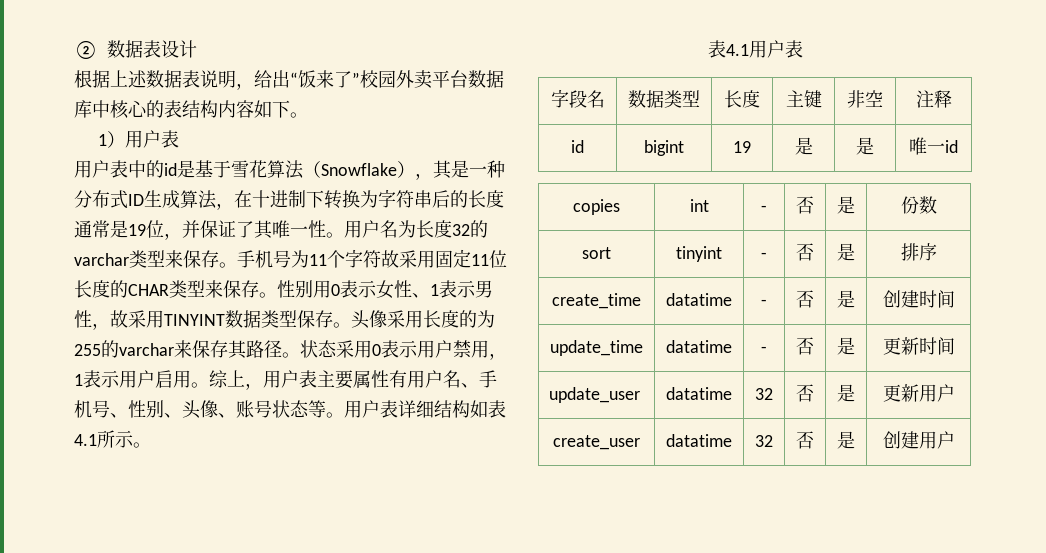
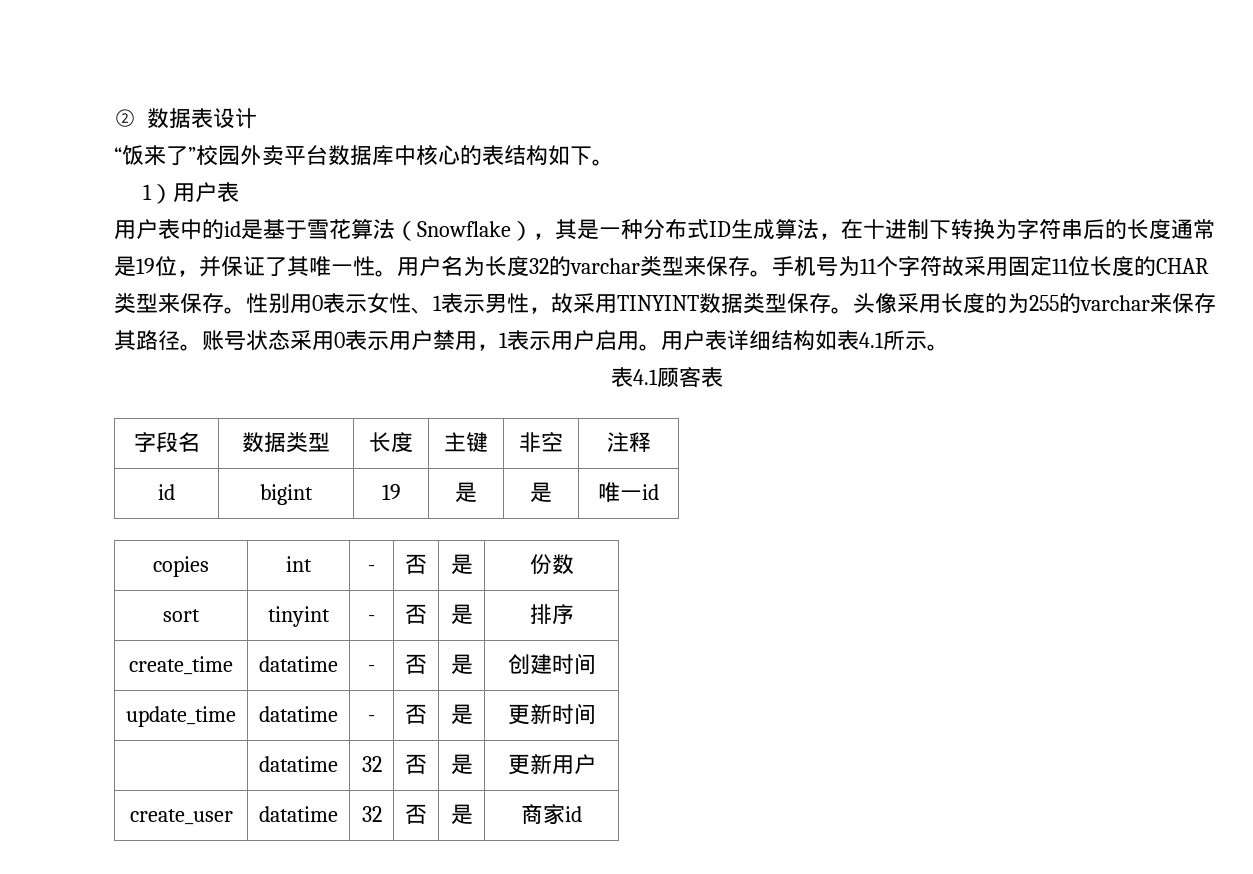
[74,70,290,90] 根据上述数据表说明，给出 -> (257, 118) none
[218,100,254,118] 内容 -> (548, 155) none
(300, 355) none -> [202,330,246,351] 账号
[209,370,497,390] [74,400,344,419] 综上，用户表主要属性有用户名、手机号、性别、头像、账号状态等。 -> (661, 347) none
[748,40,785,58] 用户 -> [657,367,701,388] 顾客
[549,387,641,403] update_user -> (596, 714) none
[882,431,955,449] 创建用户 -> [521,804,582,825] 商家id

